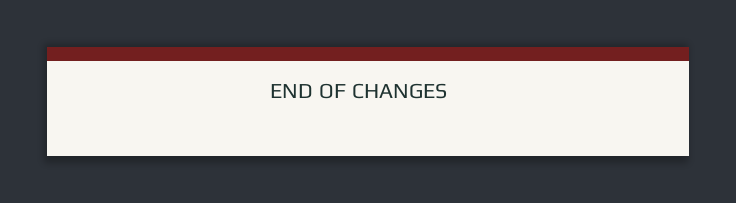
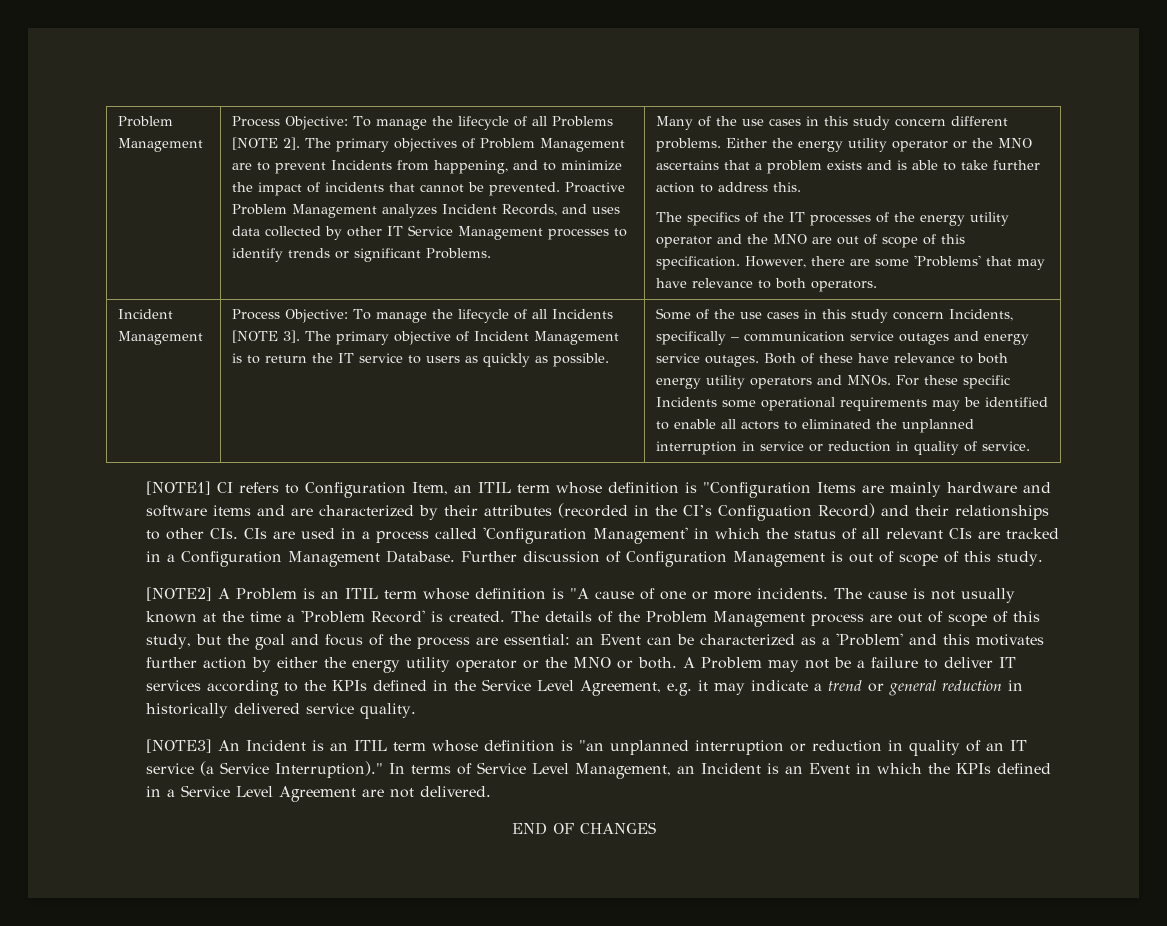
(270, 91) none -> [118,116,174,127] [118,138,204,152] [232,116,614,130] [232,137,626,152] [232,160,623,174] [232,182,626,196] [232,204,621,218] [232,225,628,240] [232,248,492,262] [656,116,1009,130] [656,138,1033,152] [656,160,1041,174] [656,182,802,193] [656,212,1010,226] [656,234,966,248] [656,255,1046,270] [656,278,878,292] [118,309,174,319] [118,331,204,345] [232,309,614,323] [232,330,620,345] [232,353,610,367] [656,308,1014,323] [656,331,1030,345] [656,353,1009,367] [656,375,1011,389] [656,397,1049,411] [656,419,975,433] [656,441,1031,455] [145,481,1051,498] [145,503,1049,521] [145,527,1059,544] [145,550,1043,567] [145,587,1015,603] [145,610,1040,627] [145,633,1044,650] [145,657,1016,673] [145,679,1023,696] [145,703,416,719] [145,739,1027,756] [145,761,1051,779] [145,785,491,802] Problem Management | Process Objective: To manage the lifecycle of all Problems [NOTE 2]. The primary objectives of Problem Management are to prevent Incidents from happening, and to minimize the impact of incidents that cannot be prevented. Proactive Problem Management analyzes Incident Records, and uses data collected by other IT Service Management processes to identify trends or significant Problems. | Many of the use cases in this study concern different problems. Either the energy utility operator or the MNO ascertains that a problem exists and is able to take further action to address this. // The specifics of the IT processes of the energy utility operator and the MNO are out of scope of this specification. However, there are some 'Problems' that may have relevance to both operators. // Incident Management | Process Objective: To manage the lifecycle of all Incidents [NOTE 3]. The primary objective of Incident Management is to return the IT service to users as quickly as possible. | Some of the use cases in this study concern Incidents, specifically – communication service outages and energy service outages. Both of these have relevance to both energy utility operators and MNOs. For these specific Incidents some operational requirements may be identified to enable all actors to eliminated the unplanned interruption in service or reduction in quality of service. // [NOTE1] CI refers to Configuration Item, an ITIL term whose definition is "Configuration Items are mainly hardware and software items and are characterized by their attributes (recorded in the CI’s Configuation Record) and their relationships to other CIs. CIs are used in a process called 'Configuration Management' in which the status of all relevant CIs are tracked in a Configuration Management Database. Further discussion of Configuration Management is out of scope of this study. // [NOTE2] A Problem is an ITIL term whose definition is "A cause of one or more incidents. The cause is not usually known at the time a 'Problem Record' is created. The details of the Problem Management process are out of scope of this study, but the goal and focus of the process are essential: an Event can be characterized as a 'Problem' and this motivates further action by either the energy utility operator or the MNO or both. A Problem may not be a failure to deliver IT services according to the KPIs defined in the Service Level Agreement, e.g. it may indicate a trend or general reduction in historically delivered service quality. // [NOTE3] An Incident is an ITIL term whose definition is "an unplanned interruption or reduction in quality of an IT service (a Service Interruption)." In terms of Service Level Management, an Incident is an Event in which the KPIs defined in a Service Level Agreement are not delivered. //

